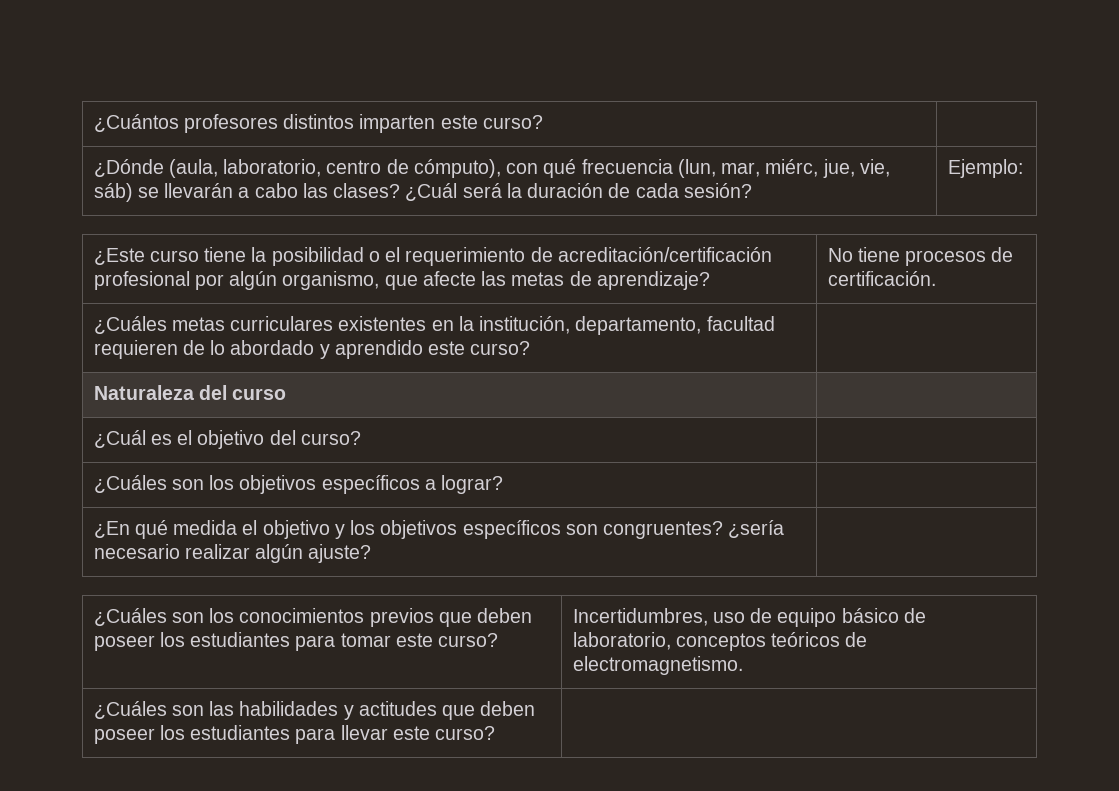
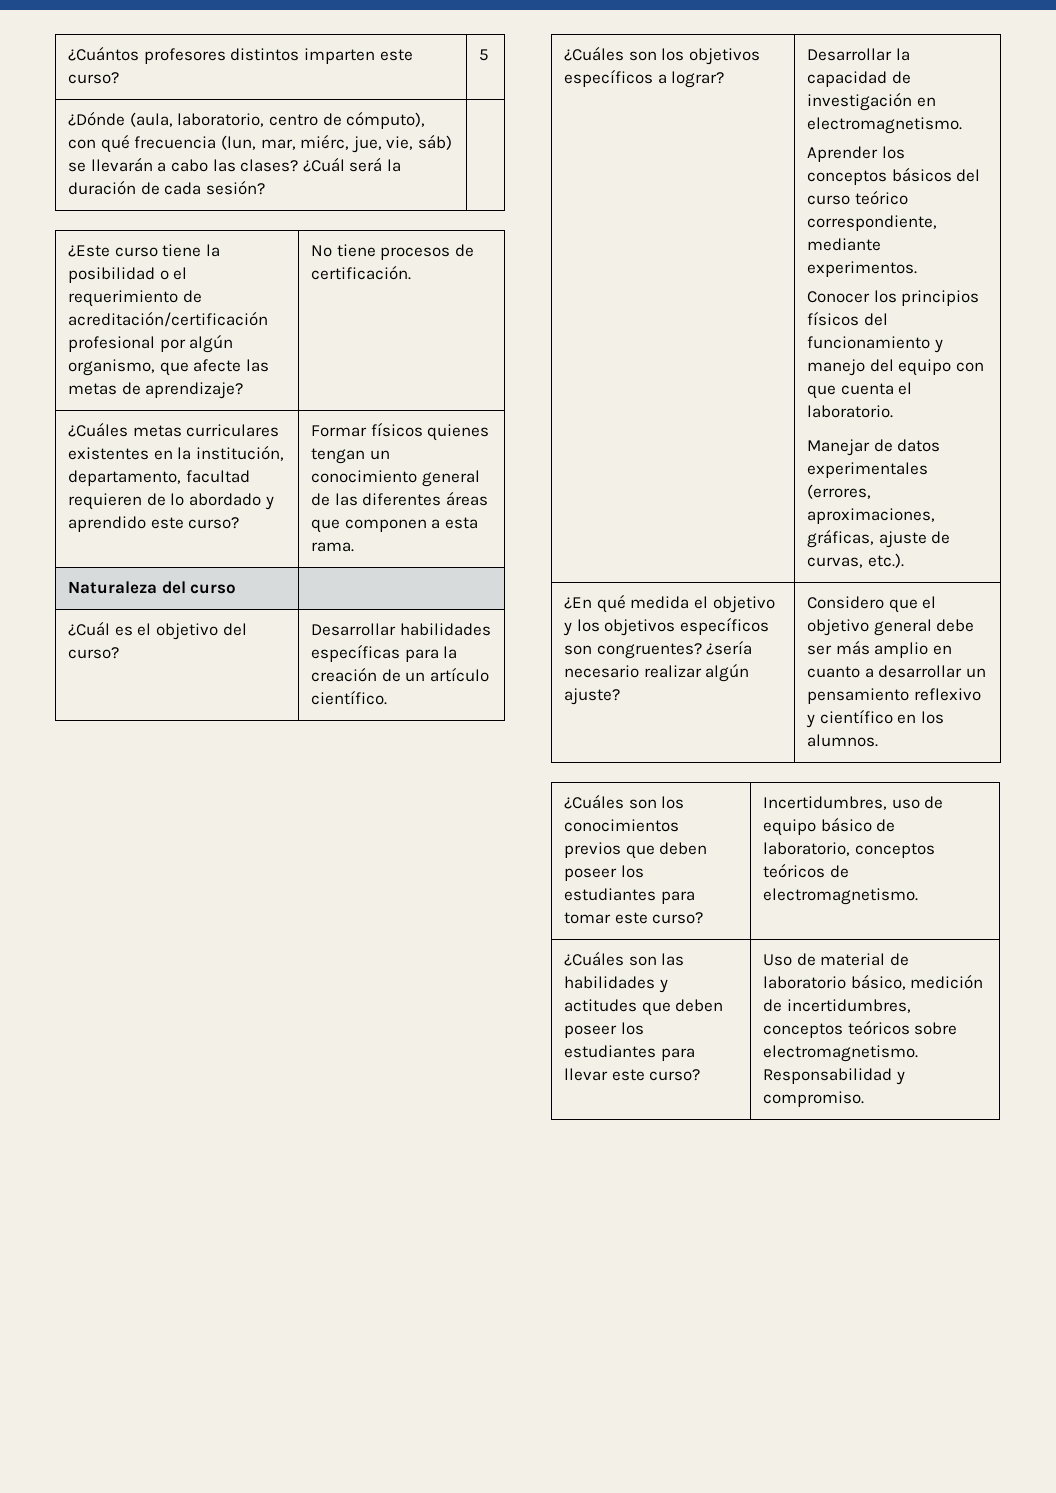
(543, 122) none -> [479,49,490,61] 5
[947,159,1023,178] Ejemplo: -> (266, 187) none
(531, 348) none -> [311,422,490,441] [311,448,390,464] [311,470,480,487] [311,491,489,506] [311,517,479,533] [311,542,355,552] Formar físicos quienes tengan un conocimiento general de las diferentes áreas que componen a esta rama.
(361, 438) none -> [311,623,491,636] [311,644,458,662] [311,667,490,682] [311,690,388,705] Desarrollar habilidades específicas para la creación de un artículo científico.
(504, 484) none -> [807,48,910,61] [807,71,911,87] [807,92,936,111] [807,117,963,134] [807,146,905,162] [807,167,981,185] [807,190,908,205] [807,215,938,231] [807,238,882,251] [807,261,918,277] [807,290,980,306] [807,311,888,326] [807,336,943,353] [807,359,985,376] [807,382,913,399] [807,405,894,418] [807,439,941,456] [807,462,929,478] [807,484,872,499] [807,508,936,524] [807,529,951,548] [807,553,904,568] Desarrollar la capacidad de investigación en electromagnetismo. // Aprender los conceptos básicos del curso teórico correspondiente, mediante experimentos. // Conocer los principios físicos del funcionamiento y manejo del equipo con que cuenta el laboratorio. // Manejar de datos experimentales (errores, aproximaciones, gráficas, ajuste de curvas, etc.).
(372, 553) none -> [807,596,937,613] [807,619,975,636] [807,640,953,658] [807,665,987,678] [807,688,981,704] [806,709,945,728] [807,734,879,747] Considero que el objetivo general debe ser más amplio en cuanto a desarrollar un pensamiento reflexivo y científico en los alumnos.
(496, 733) none -> [763,953,910,966] [763,974,984,990] [763,999,911,1013] [763,1020,958,1038] [763,1045,919,1062] [763,1068,905,1085] [763,1091,865,1107] Uso de material de laboratorio básico, medición de incertidumbres, conceptos teóricos sobre electromagnetismo. Responsabilidad y compromiso.

